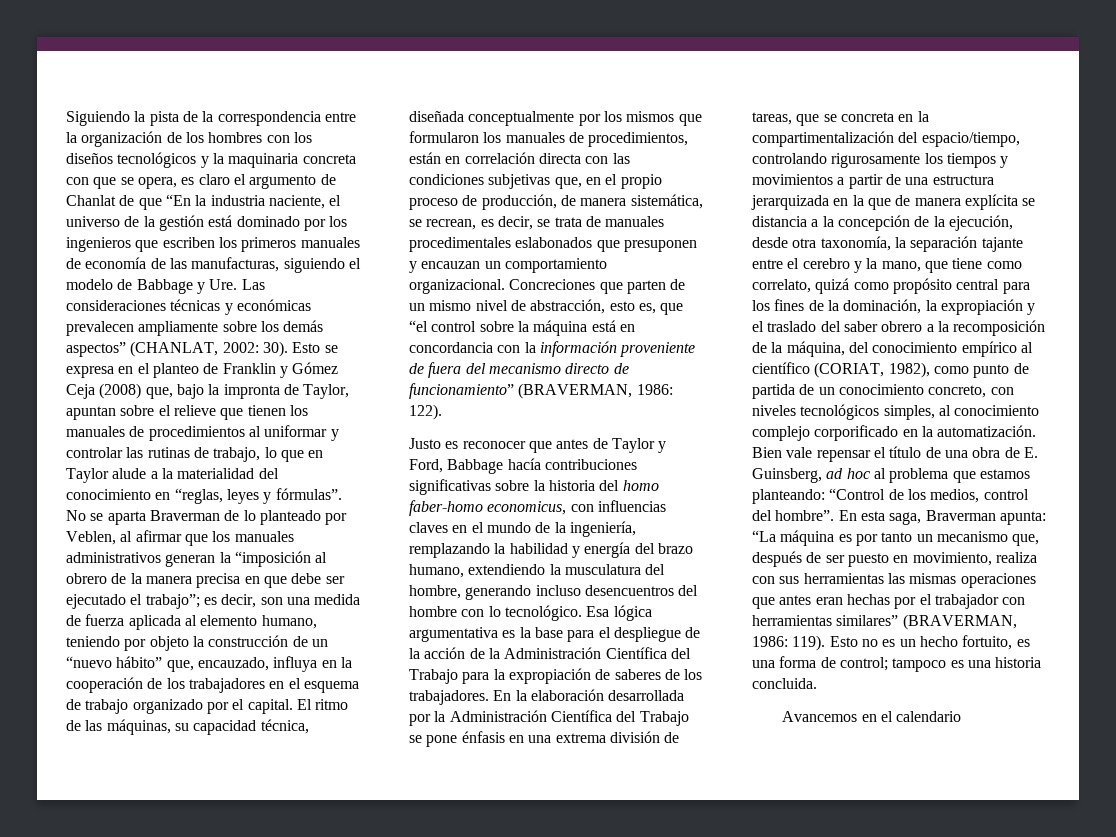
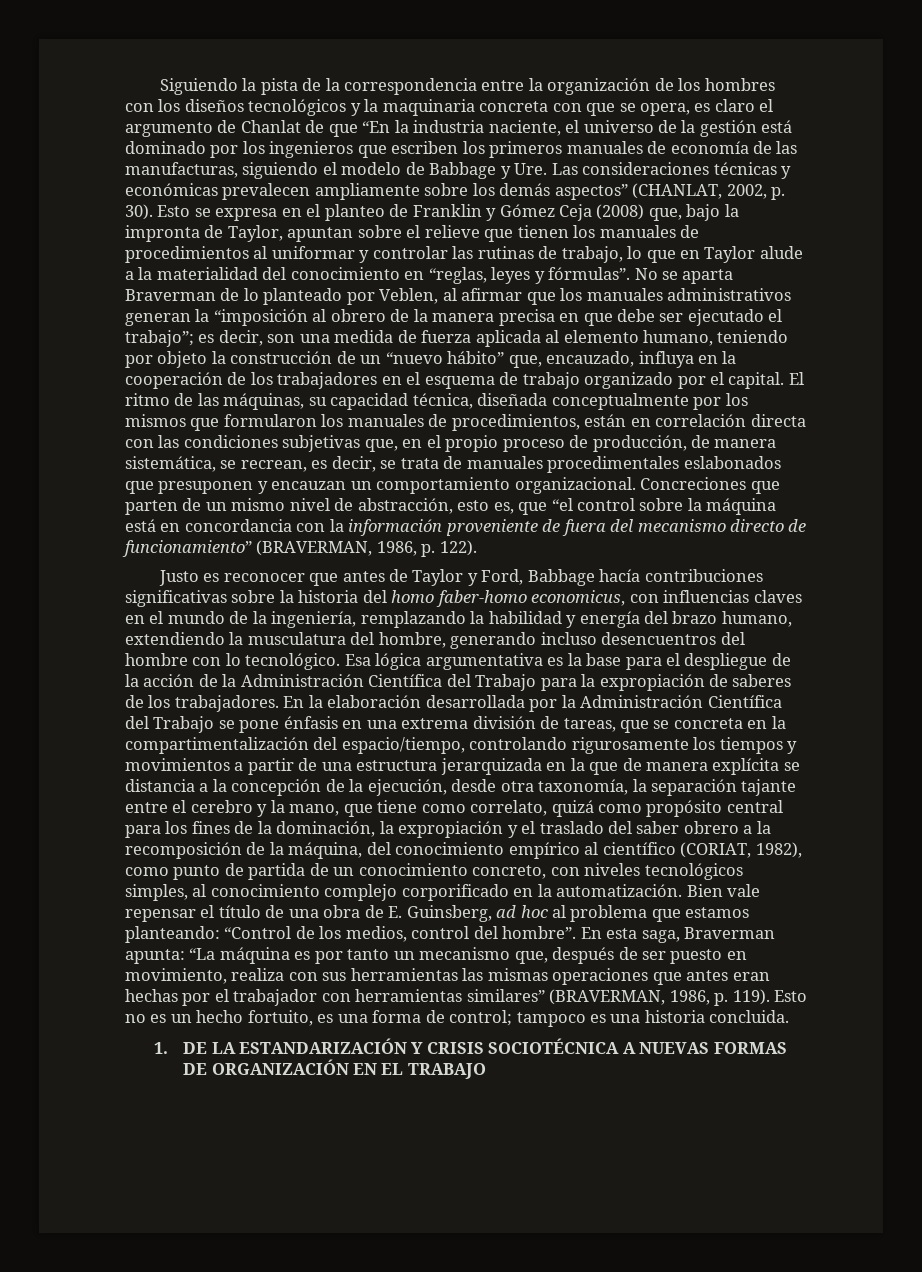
[222,342,259,353] 2002: -> [726,184,786,200] 2002, p.
[636,384,673,395] 1986: -> [376,541,436,557] 1986, p.
[752,636,788,647] 1986: -> [669,990,729,1006] 1986, p.
[782,711,962,722] Avancemos en el calendario -> [154,1038,787,1054] [183,1059,486,1079] 1. DE LA ESTANDARIZACIÓN Y CRISIS SOCIOTÉCNICA A NUEVAS FORMAS DE ORGANIZACIÓN EN EL TRABAJO

